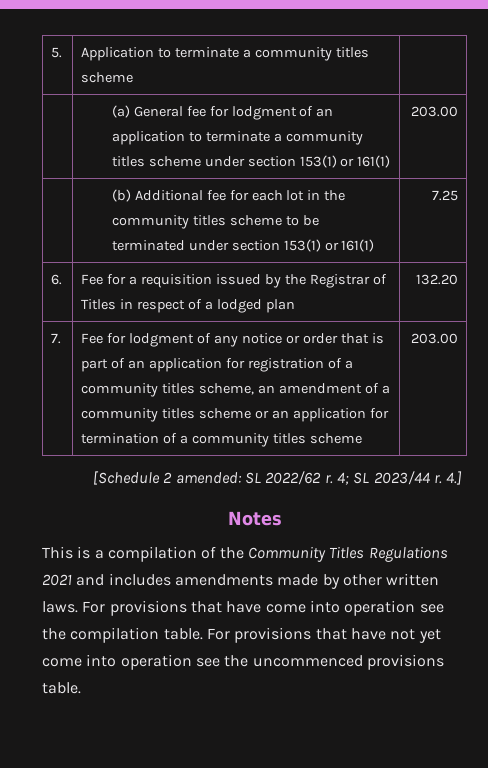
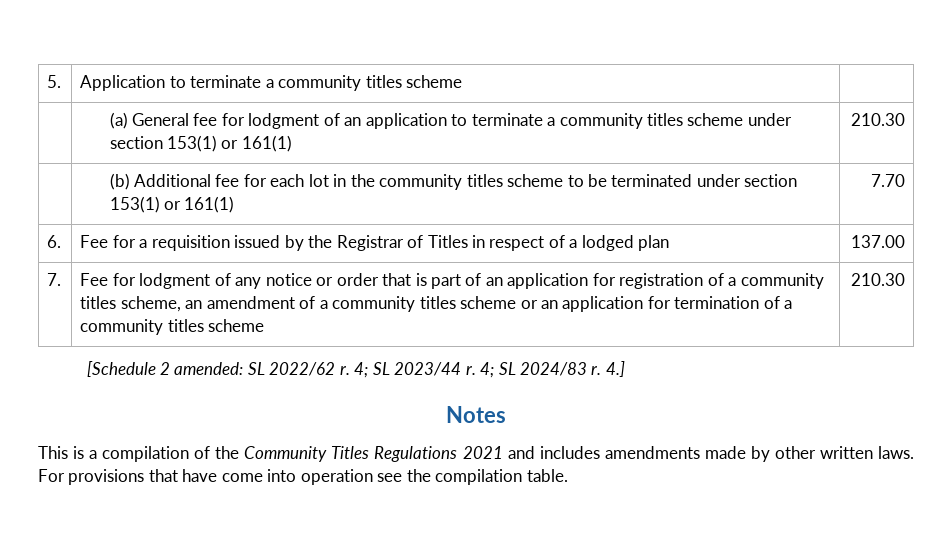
[410,106,458,117] 203.00 -> [850,113,905,126] 210.30
[431,190,458,201] 7.25 -> [870,174,905,187] 7.70
[415,274,458,285] 132.20 -> [850,235,905,248] 137.00
[410,333,458,344] 203.00 -> [850,273,905,286] 210.30
(442, 479) none -> [480,362,602,378] 4; SL 2024/83 r.
[206,627,441,643] [42,654,444,670] [42,682,81,694] For provisions that have not yet come into operation see the uncommenced provisions table. -> (568, 475) none

